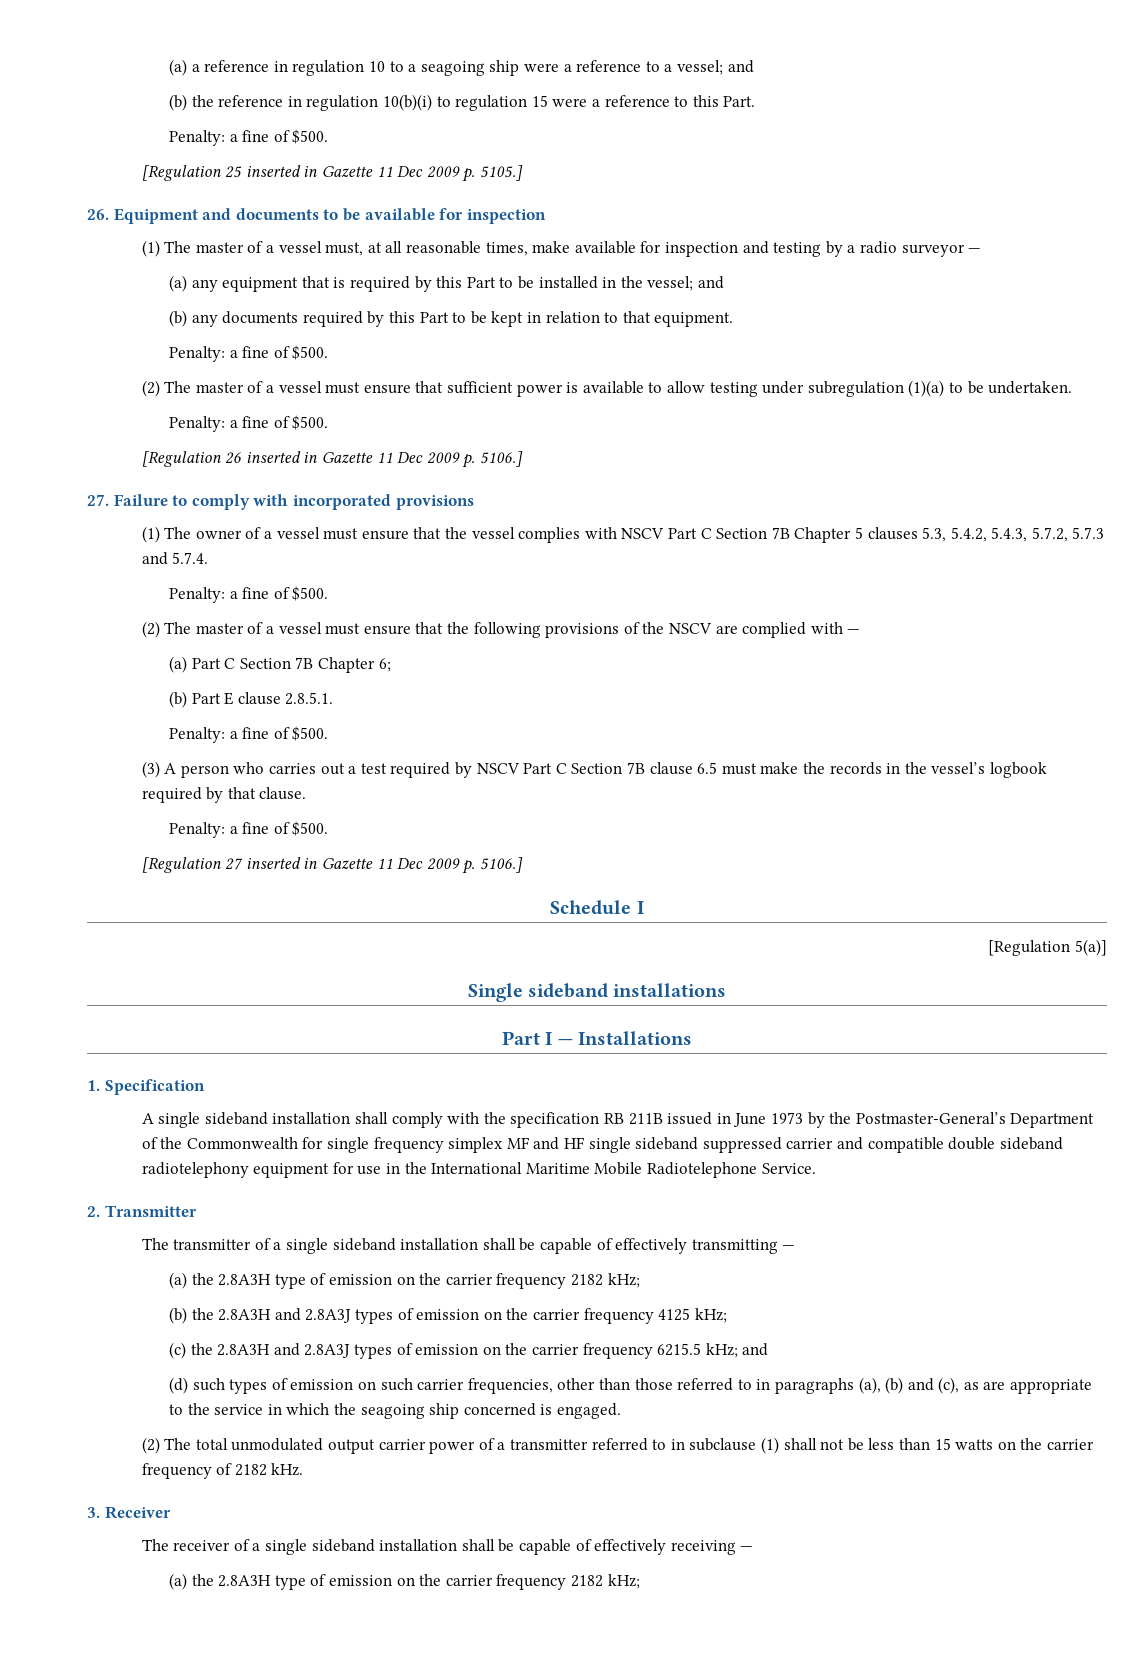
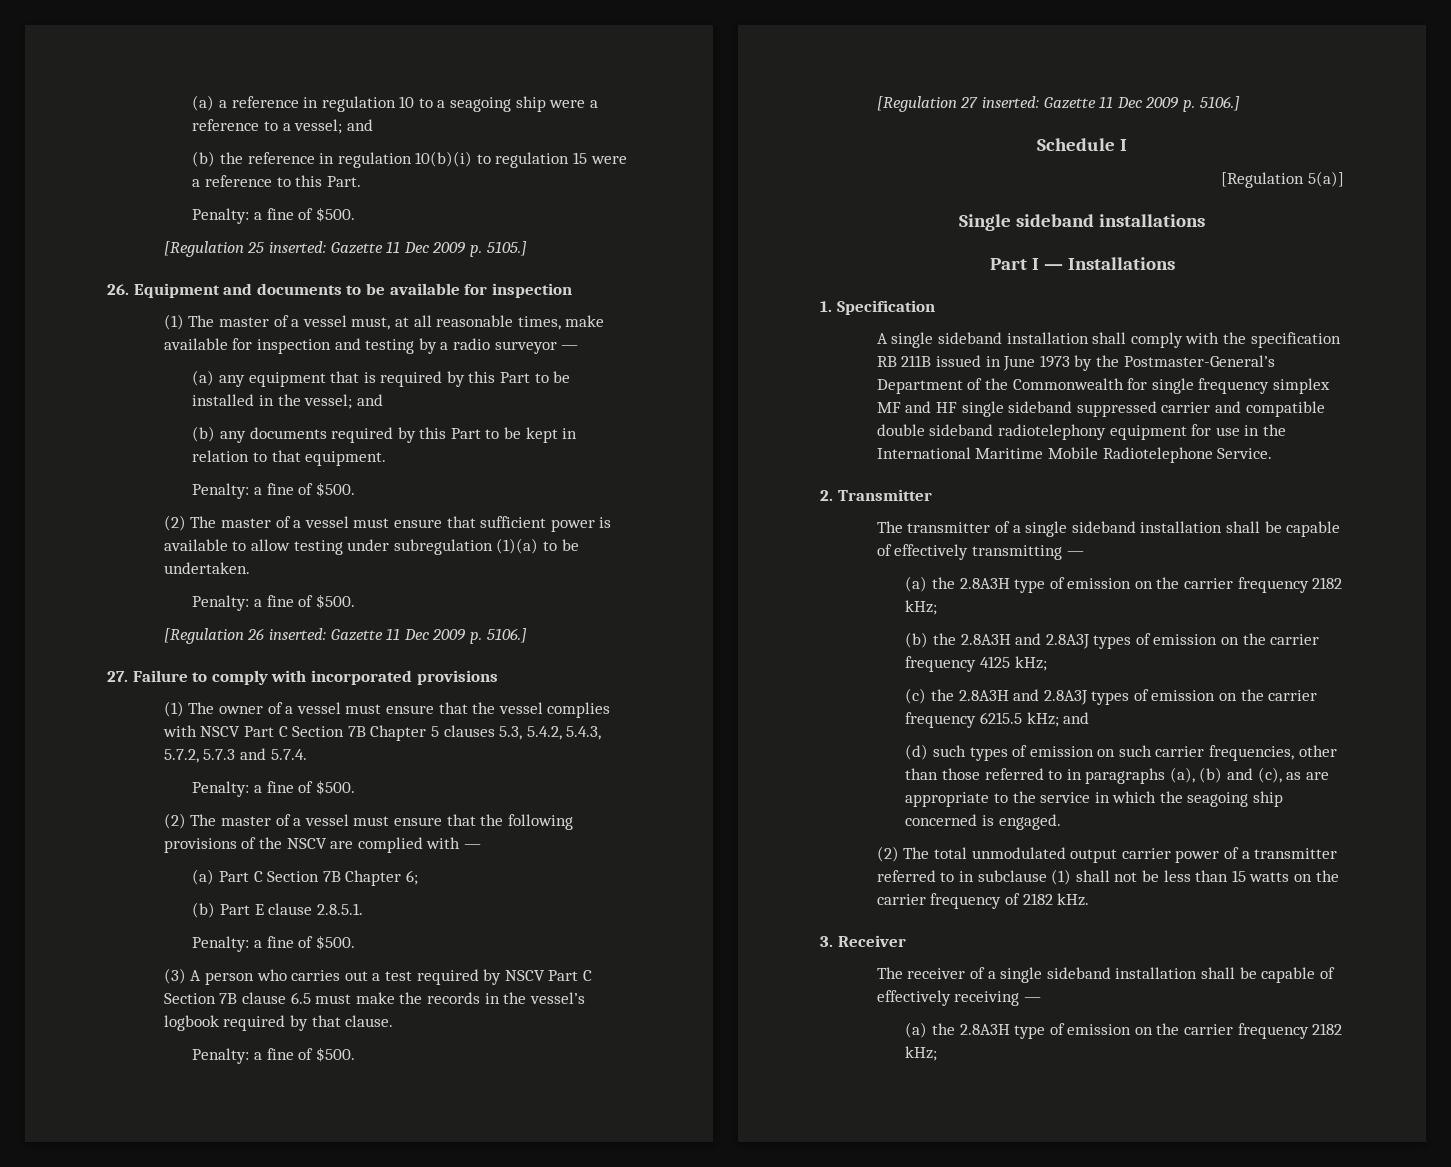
[245,165,318,177] inserted in -> [269,241,327,253] inserted:
[245,451,318,463] inserted in -> [269,628,327,640] inserted:
[245,857,318,869] inserted in -> [982,96,1040,108] inserted:

